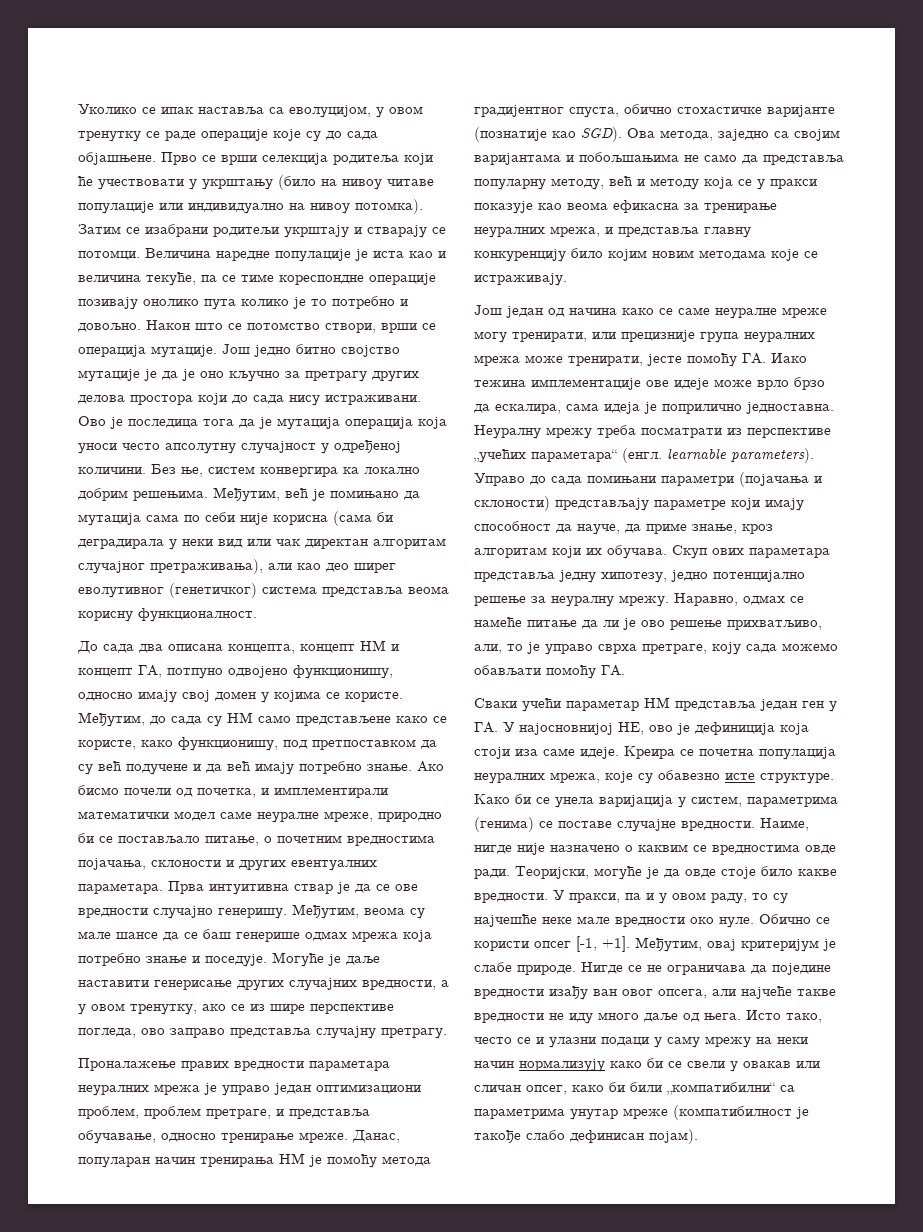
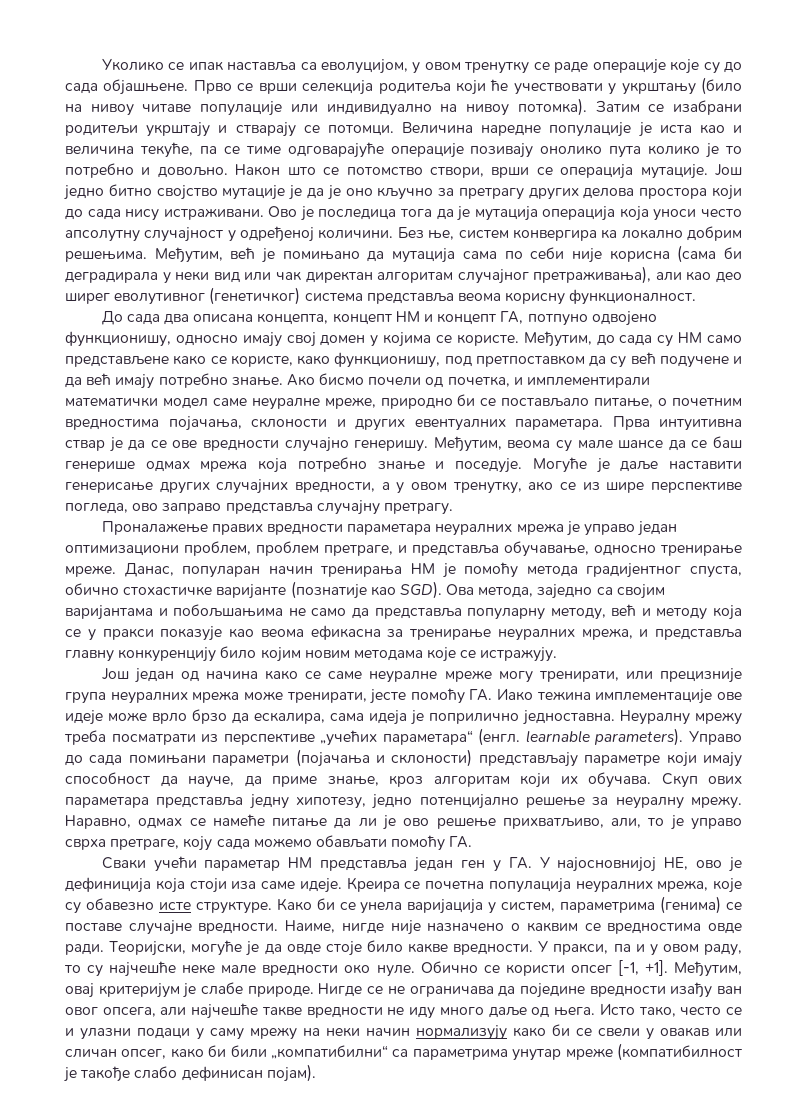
[279,275,364,285] кореспондне -> [287,142,384,158] одговарајуће
[474,273,567,286] истраживају. -> [480,647,558,662] истражују.
[741,986,792,999] најчеће -> [191,1003,259,1019] најчешће

